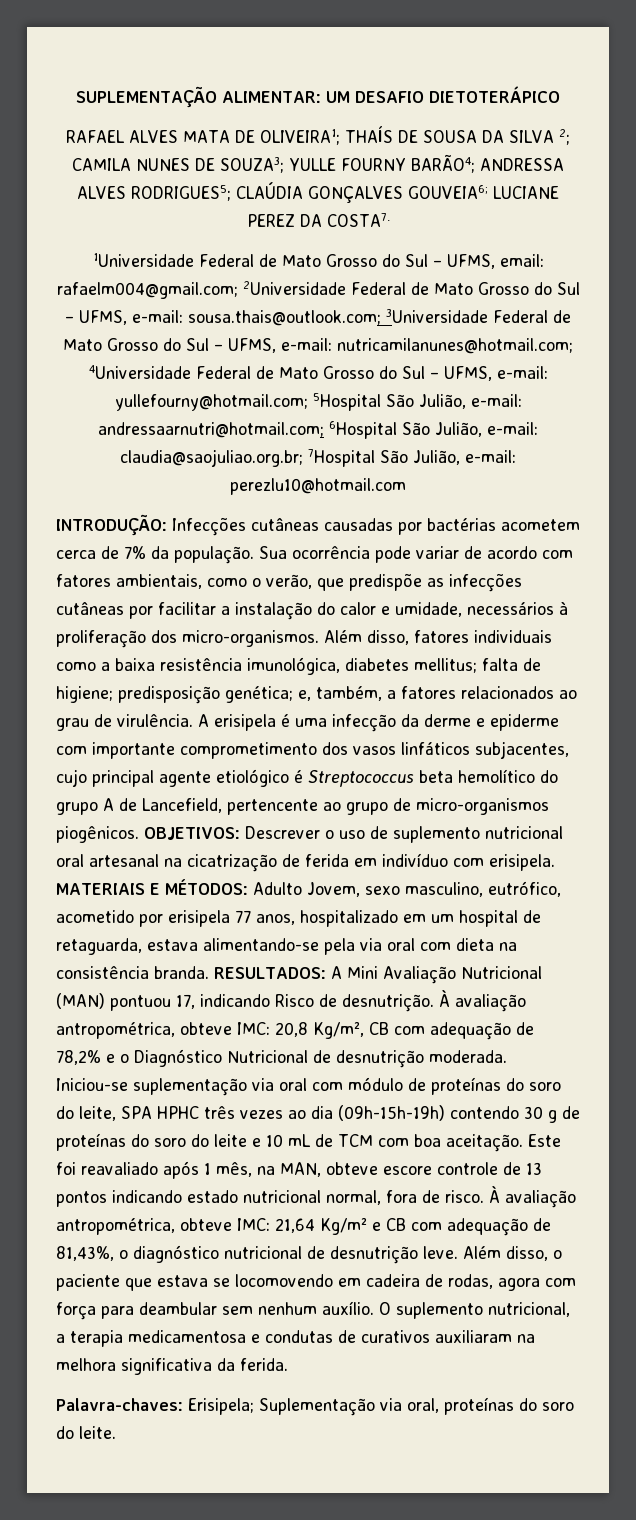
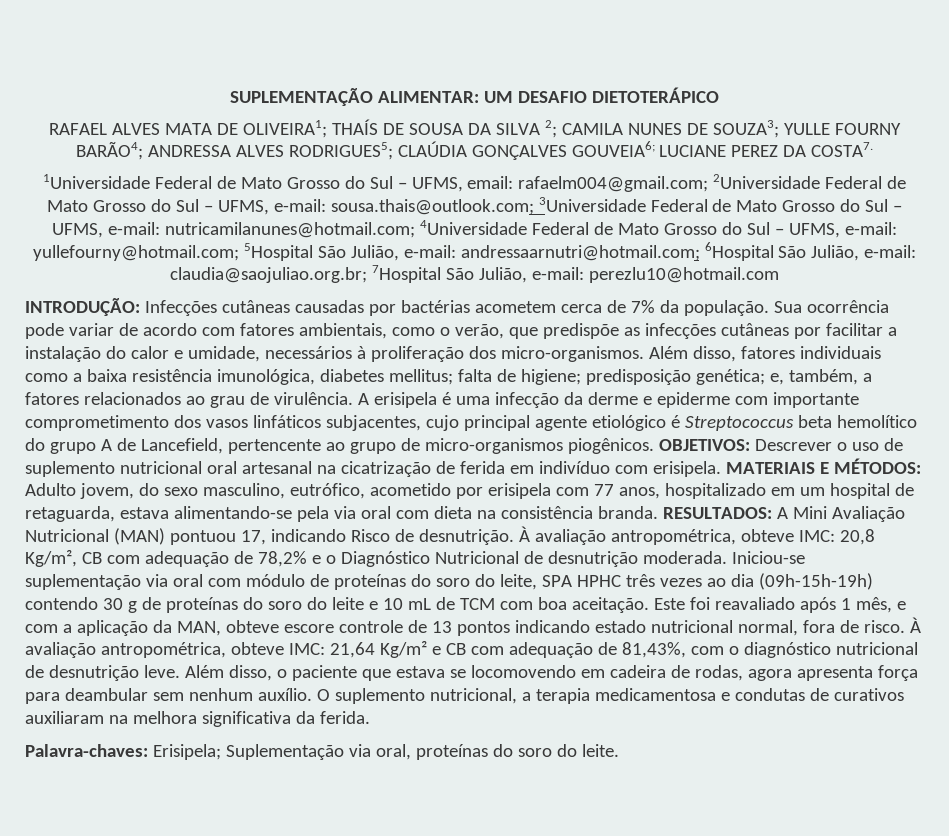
[307,882,360,897] Jovem, -> [79,483,159,499] jovem, do
(230, 918) none -> [555,487,589,496] com
[257,1166,275,1175] na -> [896,601,906,610] [25,620,172,636] e com a aplicação da
(114, 1253) none -> [690,646,724,655] com
[545,1278,576,1287] com -> [796,666,873,681] apresenta

